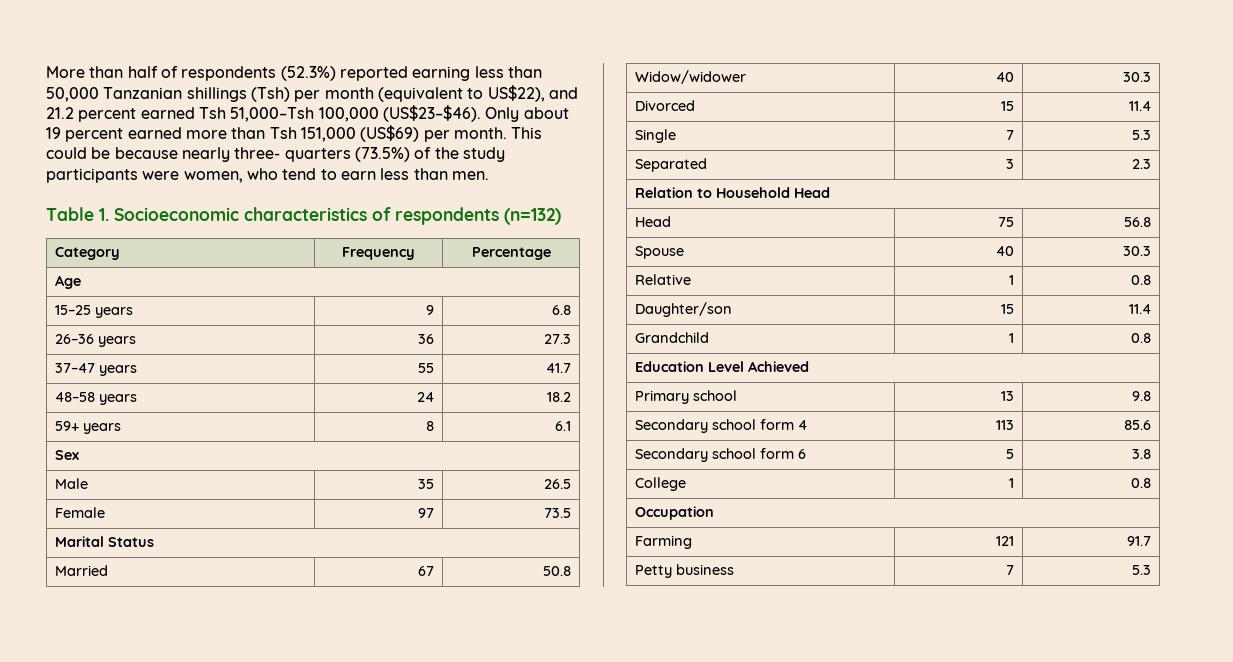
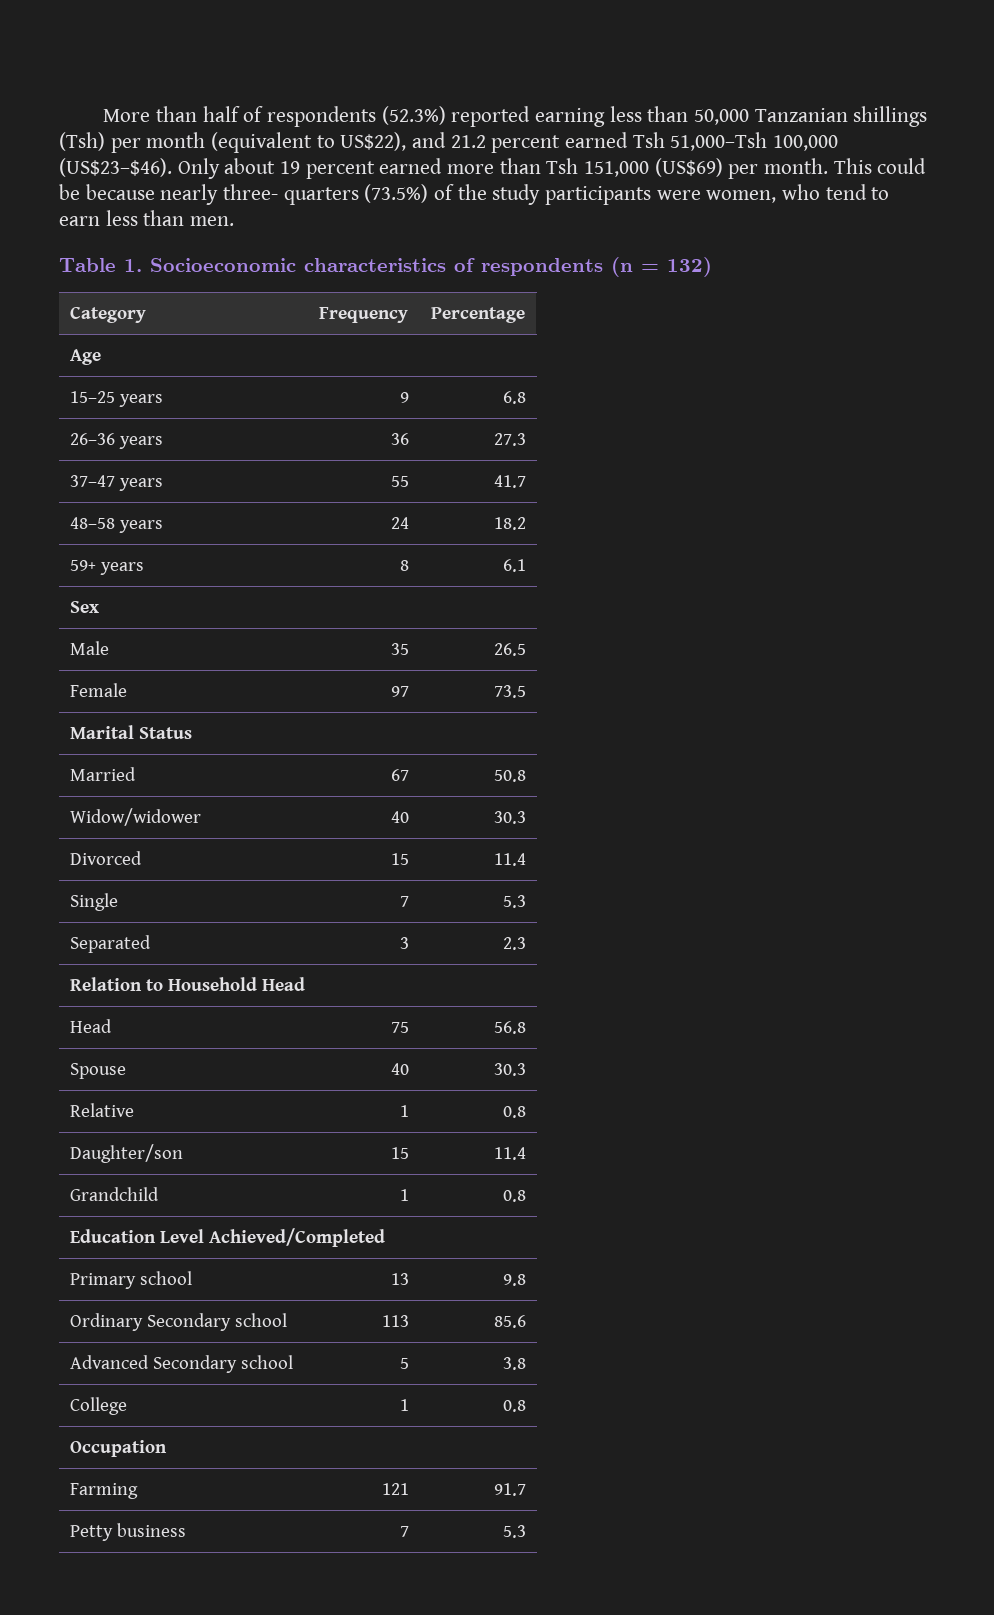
[504,208,561,225] (n=132) -> [611,257,712,277] (n = 132)
[748,361,810,372] Achieved -> [209,1228,386,1247] Achieved/Completed
[635,419,808,433] Secondary school form 4 -> [69,1313,288,1331] Ordinary Secondary school
[635,448,807,462] Secondary school form 6 -> [69,1355,294,1373] Advanced Secondary school

